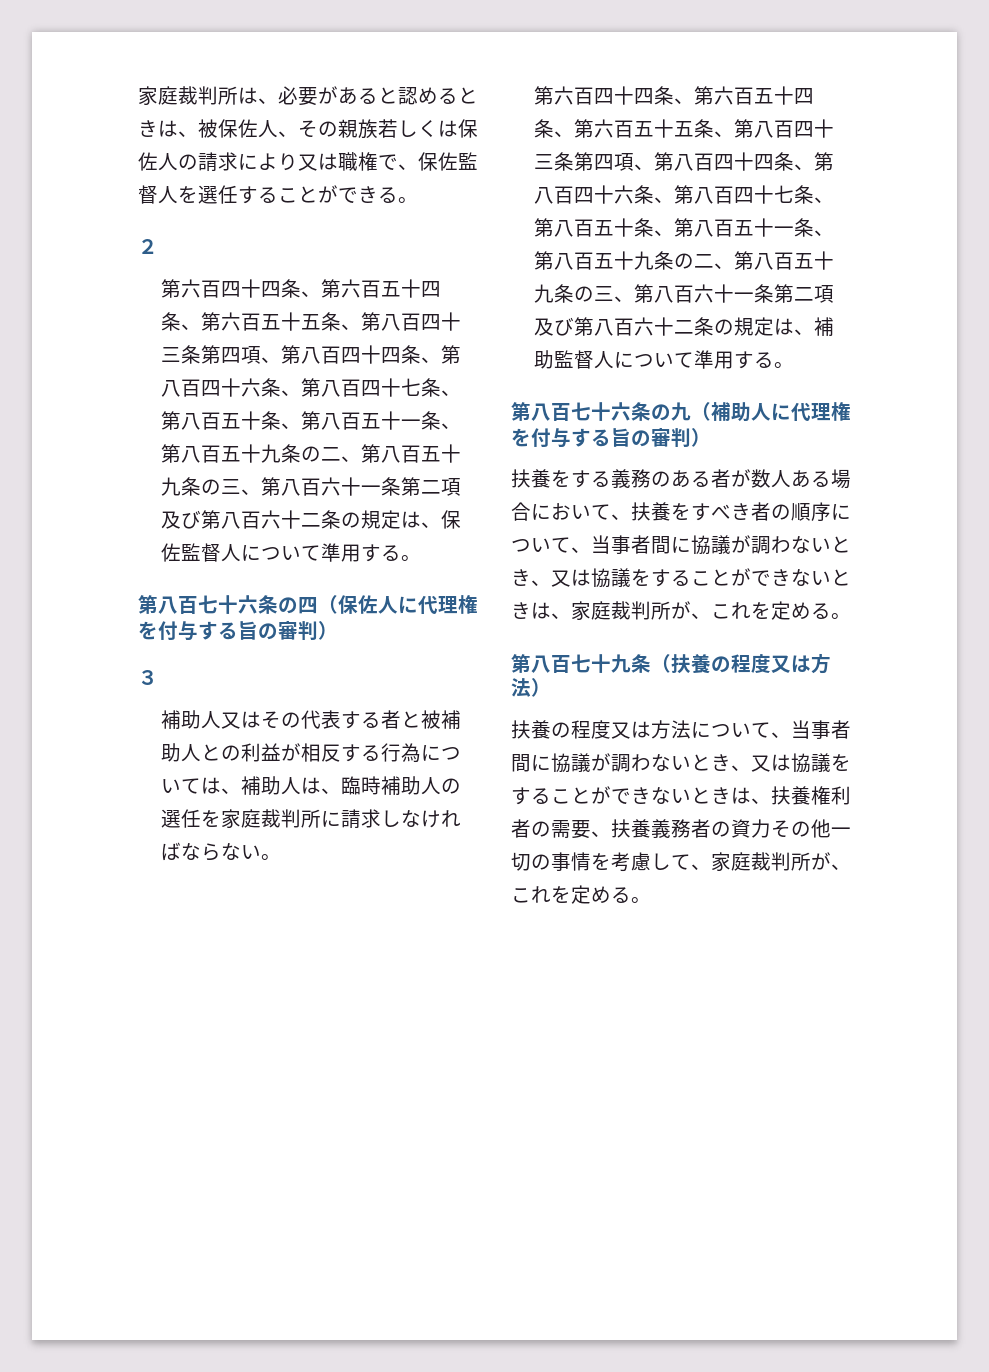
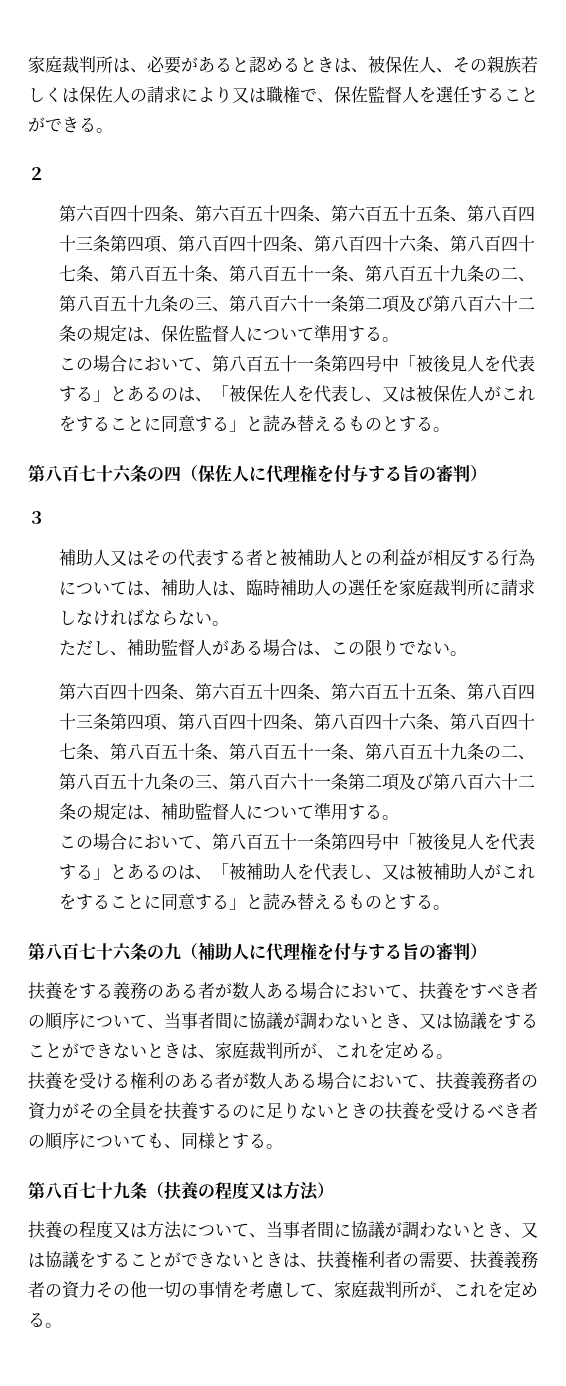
(421, 558) none -> [59,355,536,373] [59,385,536,403] [59,415,451,432] // この場合において、第八百五十一条第四号中「被後見人を代表する」とあるのは、「被保佐人を代表し、又は被保佐人がこれをすることに同意する」と読み替えるものとする。
(281, 857) none -> [59,639,468,656] // ただし、補助監督人がある場合は、この限りでない。
(794, 365) none -> [59,833,536,851] [59,863,536,881] [59,893,451,910] // この場合において、第八百五十一条第四号中「被後見人を代表する」とあるのは、「被補助人を代表し、又は被補助人がこれをすることに同意する」と読み替えるものとする。
(851, 616) none -> [28,1072,538,1090] [28,1102,538,1120] [28,1132,283,1150] // 扶養を受ける権利のある者が数人ある場合において、扶養義務者の資力がその全員を扶養するのに足りないときの扶養を受けるべき者の順序についても、同様とする。

